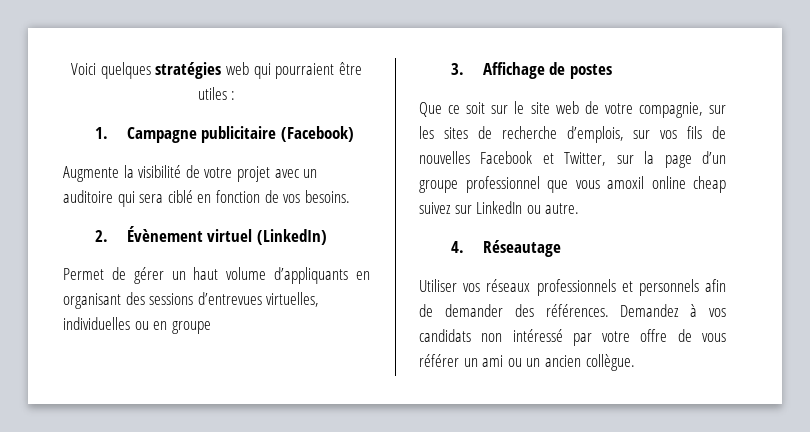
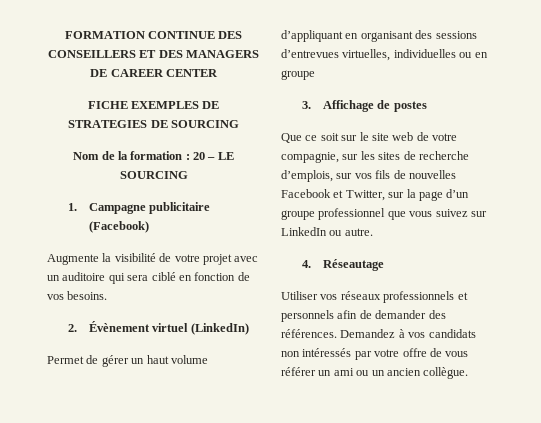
[71,62,362,79] [197,87,236,100] Voici quelques stratégies web qui pourraient être utiles : -> [64,31,243,39] [47,50,260,58] [90,69,218,77] [87,101,220,109] [68,120,239,128] [73,151,234,160] [119,171,188,179] FORMATION CONTINUE DES CONSEILLERS ET DES MANAGERS DE CAREER CENTER // FICHE EXEMPLES DE STRATEGIES DE SOURCING // Nom de la formation : 20 – LE SOURCING
[274,267,349,284] d’appliquants -> [281,30,343,42] d’appliquant
[607,176,726,193] amoxil online cheap -> (433, 214) none
[512,329,563,342] intéressé -> [302,348,352,357] intéressés

